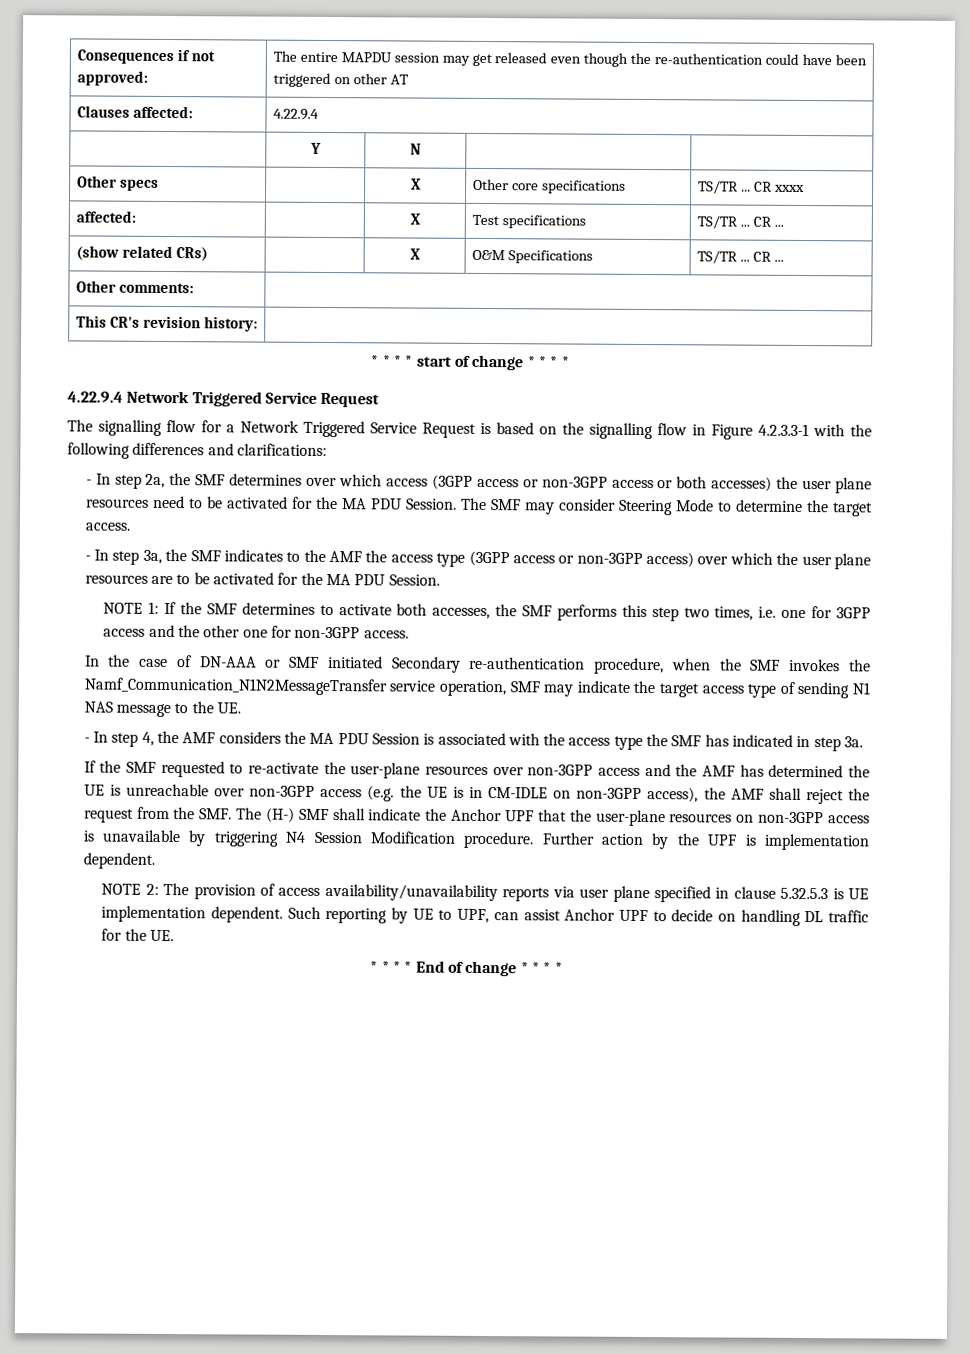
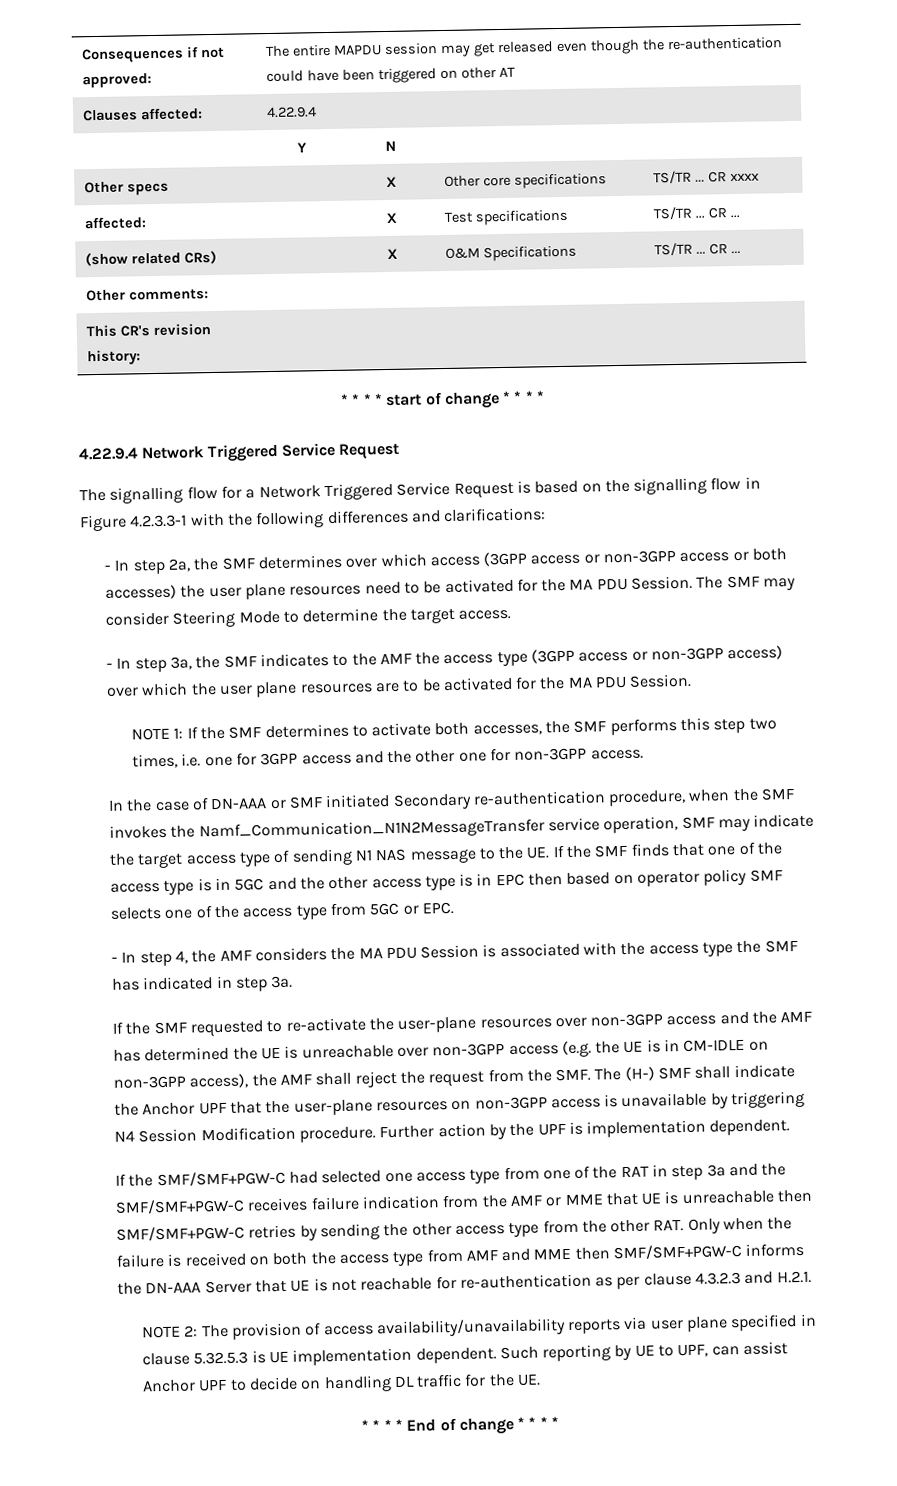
(241, 708) none -> [552,841,783,858] [109,868,783,895] [109,901,454,920] If the SMF finds that one of the access type is in 5GC and the other access type is in EPC then based on operator policy SMF selects one of the access type from 5GC or EPC.
(155, 860) none -> [114,1163,787,1188] [114,1189,813,1215] [115,1217,793,1242] [115,1242,805,1268] [116,1270,812,1295] // If the SMF/SMF+PGW-C had selected one access type from one of the RAT in step 3a and the SMF/SMF+PGW-C receives failure indication from the AMF or MME that UE is unreachable then SMF/SMF+PGW-C retries by sending the other access type from the other RAT. Only when the failure is received on both the access type from AMF and MME then SMF/SMF+PGW-C informs the DN-AAA Server that UE is not reachable for re-authentication as per clause 4.3.2.3 and H.2.1.

